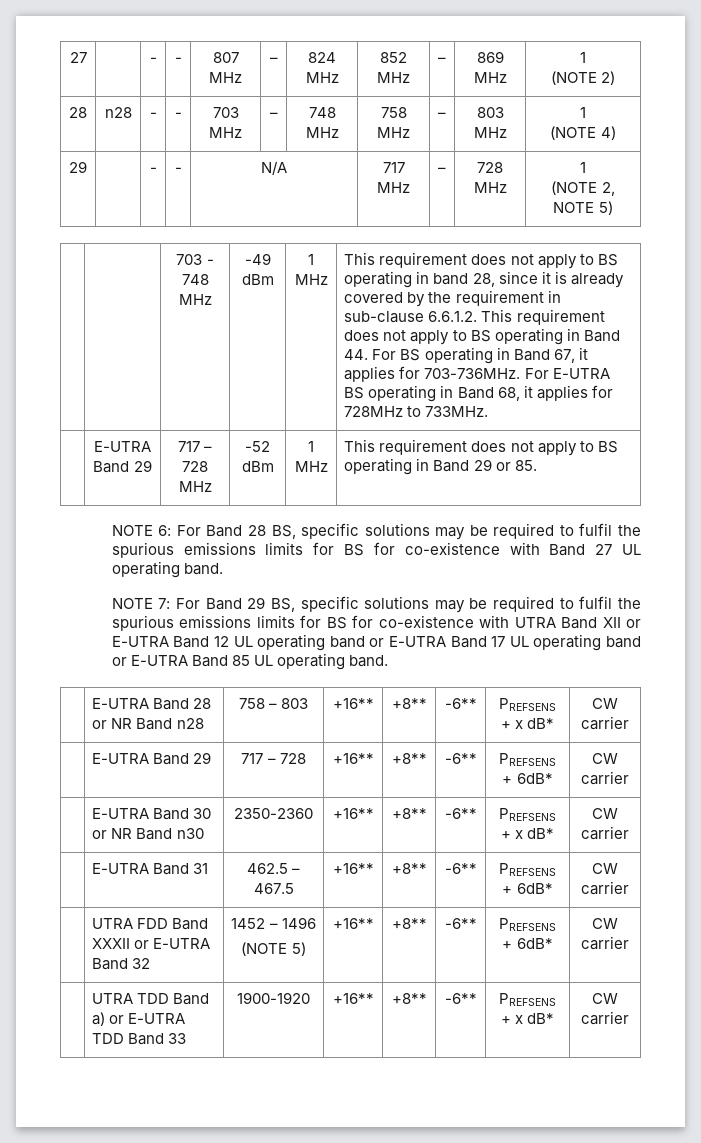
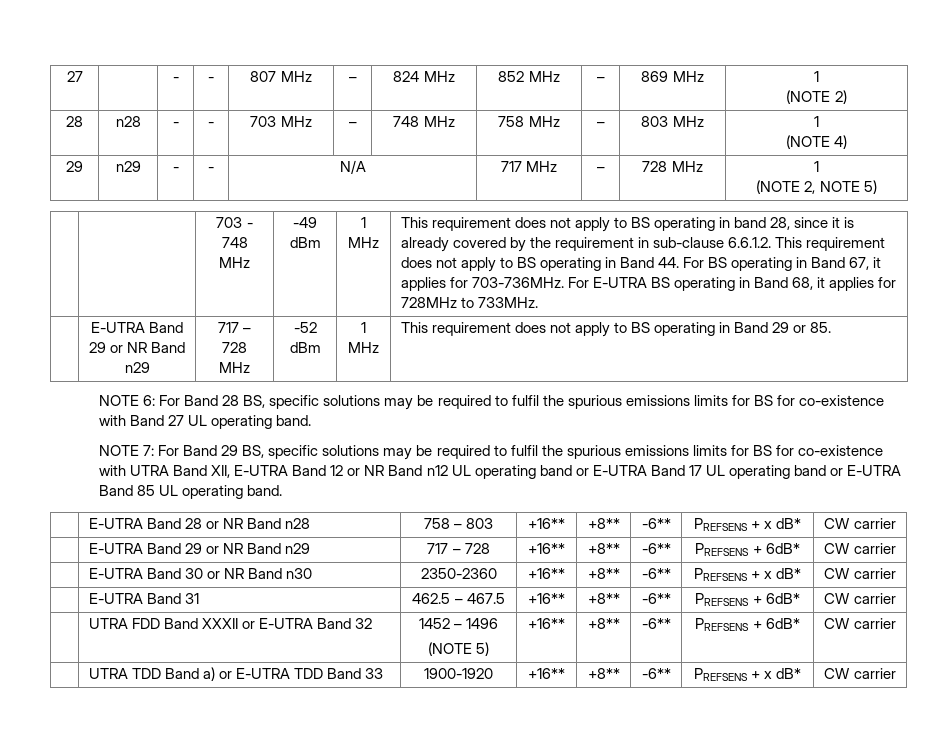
(87, 167) none -> [115,161,141,172] n29
(152, 466) none -> [109,342,186,353] [124,362,150,373] or NR Band n29
[602,617,641,628] XII or -> [211,465,231,478] XII,
(229, 641) none -> [347,465,448,476] or NR Band n12
(212, 758) none -> [205,543,310,554] or NR Band n29

